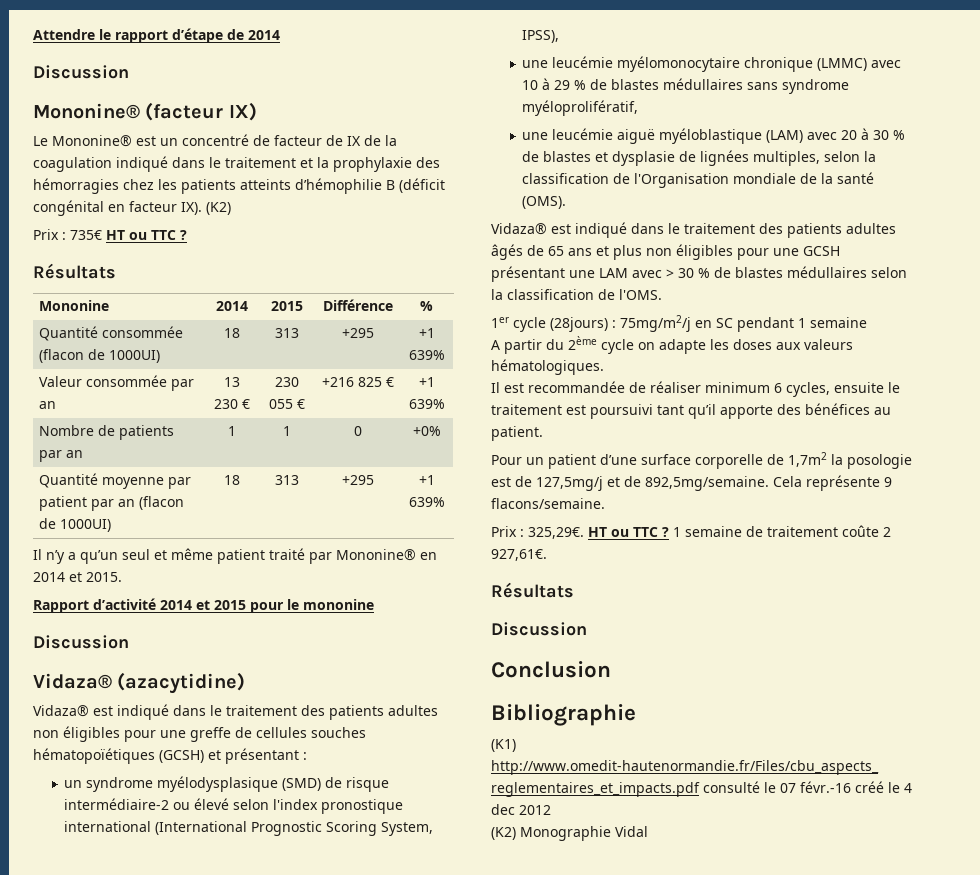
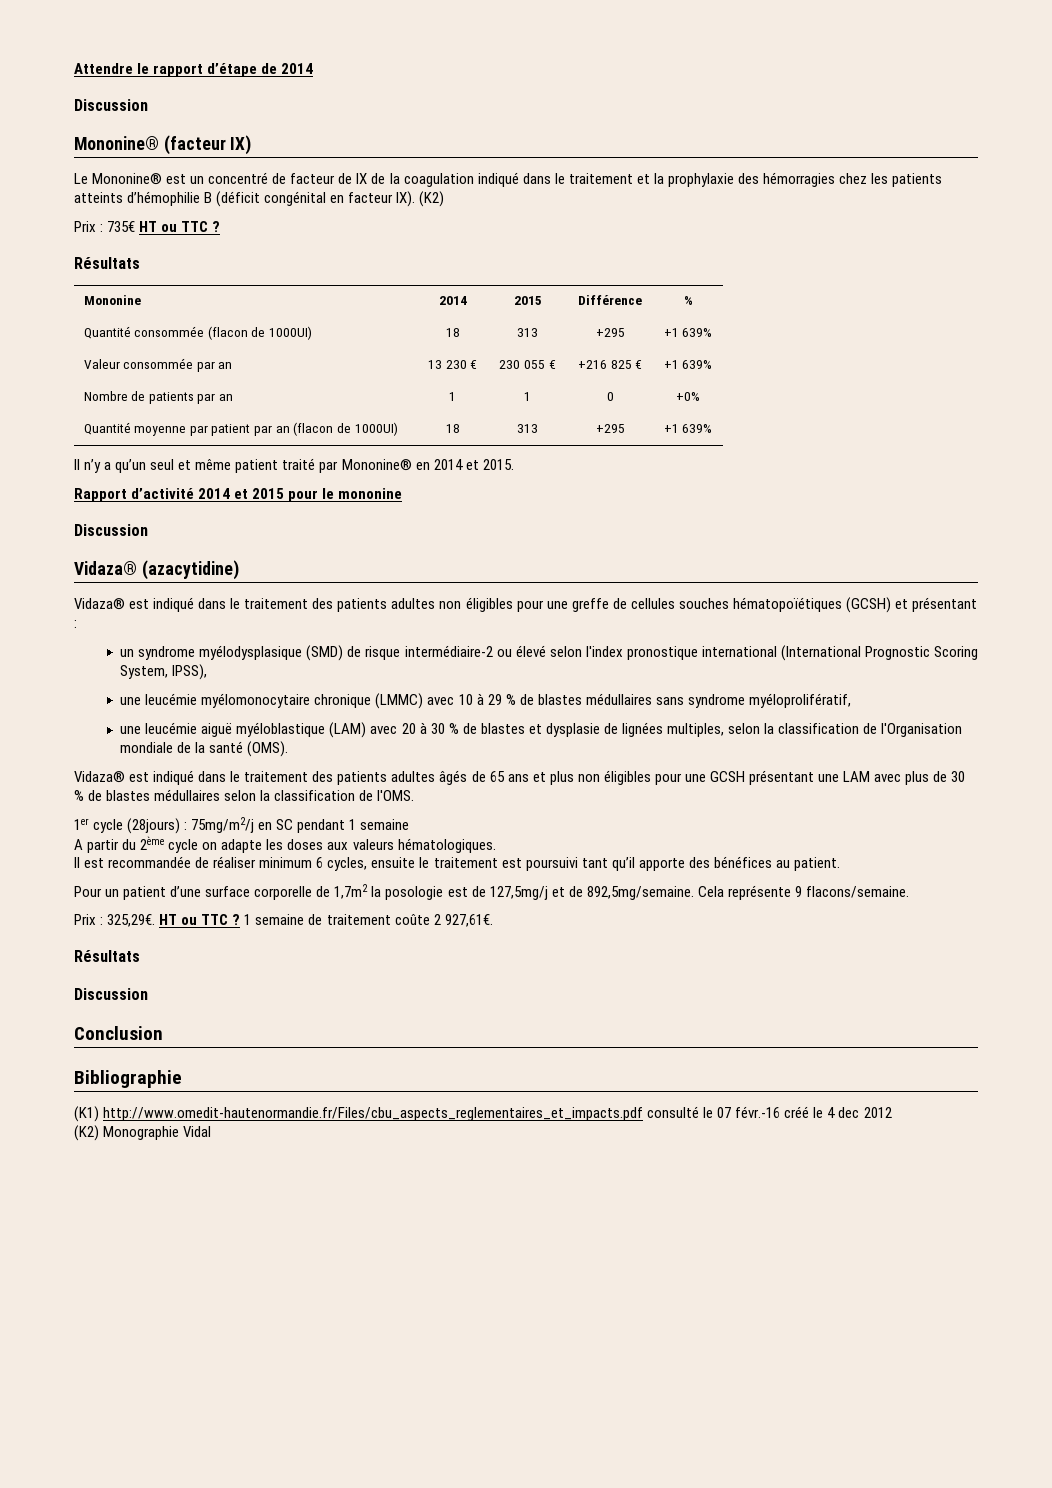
[666,269,674,278] > -> [905,771,948,785] plus de

